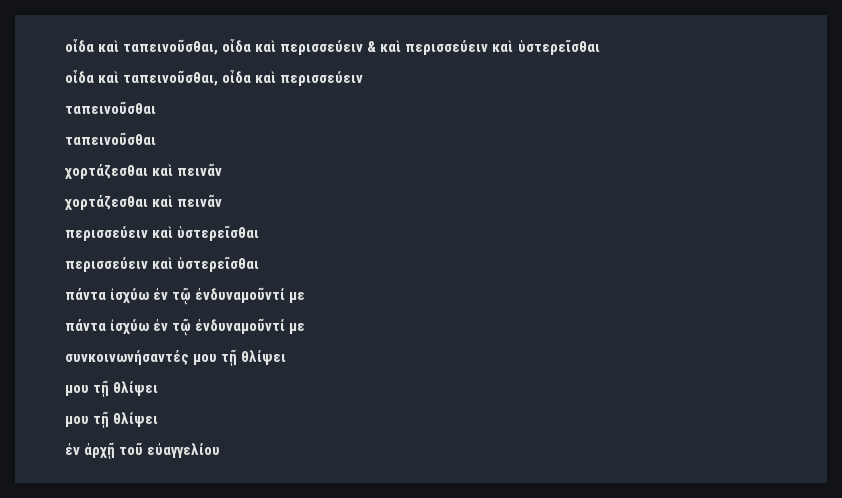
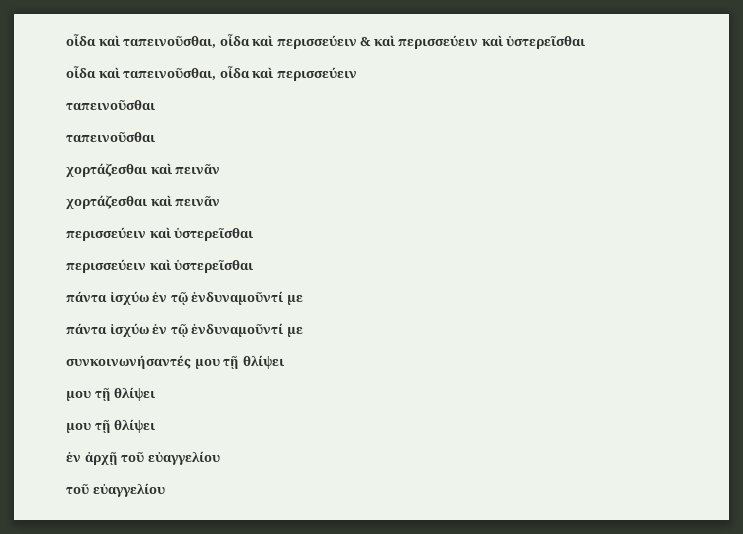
(221, 450) none -> [66,483,165,497] // τοῦ εὐαγγελίου

